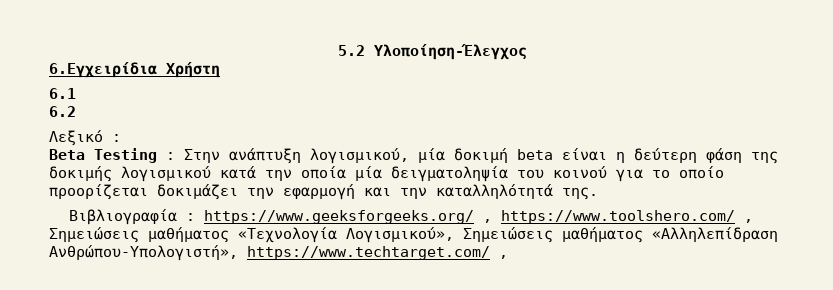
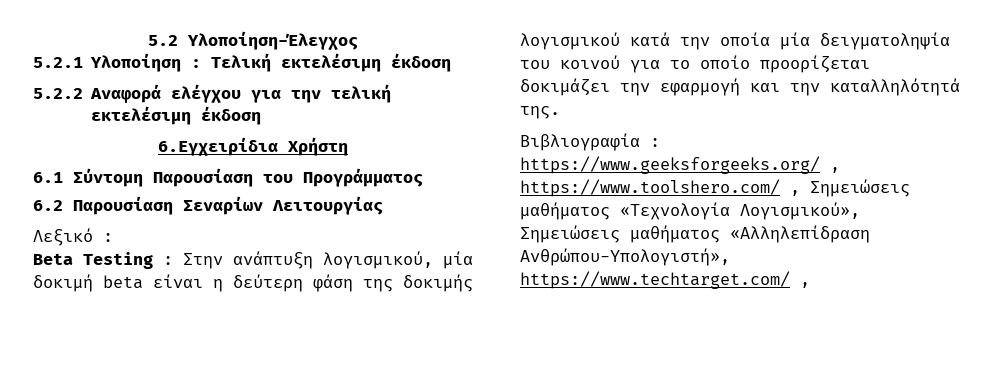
[49,62,220,78] [49,88,76,99] [49,106,76,117] 6.Εγχειρίδια Χρήστη // 6.1 // 6.2 -> [33,53,452,72] [33,84,392,103] [91,106,262,125] [158,137,348,156] [33,168,423,187] [33,196,383,215] 5.2.1 Υλοποίηση : Τελική εκτελέσιμη έκδοση // 5.2.2 Αναφορά ελέγχου για την τελική εκτελέσιμη έκδοση // 6.Εγχειρίδια Χρήστη // 6.1 Σύντομη Παρουσίαση του Προγράμματος // 6.2 Παρουσίαση Σεναρίων Λειτουργίας

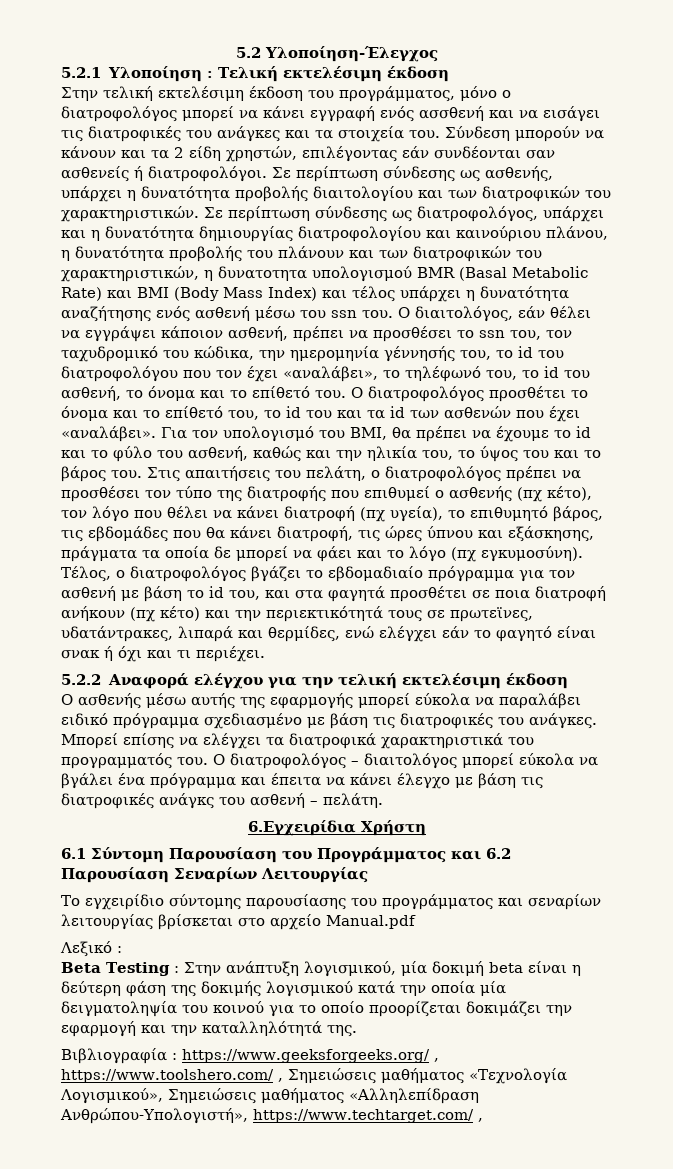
(452, 62) none -> [61,86,511,102] [61,106,600,122] [61,126,604,142] [61,146,555,162] [61,166,553,182] [61,186,611,202] [61,206,604,222] [61,226,608,242] [61,246,542,262] [61,266,588,282] [61,286,569,302] [61,306,591,322] [61,326,572,342] [61,346,564,362] [61,366,590,382] [61,386,588,402] [61,406,580,422] [61,426,591,442] [61,446,601,462] [61,466,581,482] [61,486,592,502] [61,506,603,522] [61,526,594,542] [61,546,583,562] [61,566,575,582] [61,586,606,602] [61,606,533,622] [61,626,596,642] [61,646,265,662] // Στην τελική εκτελέσιμη έκδοση του προγράμματος, μόνο ο διατροφολόγος μπορεί να κάνει εγγραφή ενός ασσθενή και να εισάγει τις διατροφικές του ανάγκες και τα στοιχεία του. Σύνδεση μπορούν να κάνουν και τα 2 είδη χρηστών, επιλέγοντας εάν συνδέονται σαν ασθενείς ή διατροφολόγοι. Σε περίπτωση σύνδεσης ως ασθενής, υπάρχει η δυνατότητα προβολής διαιτολογίου και των διατροφικών του χαρακτηριστικών. Σε περίπτωση σύνδεσης ως διατροφολόγος, υπάρχει και η δυνατότητα δημιουργίας διατροφολογίου και καινούριου πλάνου, η δυνατότητα προβολής του πλάνουν και των διατροφικών του χαρακτηριστικών, η δυνατοτητα υπολογισμού BMR (Basal Metabolic Rate) και BMI (Body Mass Index) και τέλος υπάρχει η δυνατότητα αναζήτησης ενός ασθενή μέσω του ssn του. Ο διαιτολόγος, εάν θέλει να εγγράψει κάποιον ασθενή, πρέπει να προσθέσει το ssn του, τον ταχυδρομικό του κώδικα, την ημερομηνία γέννησής του, το id του διατροφολόγου που τον έχει «αναλάβει», το τηλέφωνό του, το id του ασθενή, το όνομα και το επίθετό του. Ο διατροφολόγος προσθέτει το όνομα και το επίθετό του, το id του και τα id των ασθενών που έχει «αναλάβει». Για τον υπολογισμό του BMI, θα πρέπει να έχουμε το id και το φύλο του ασθενή, καθώς και την ηλικία του, το ύψος του και το βάρος του. Στις απαιτήσεις του πελάτη, ο διατροφολόγος πρέπει να προσθέσει τον τύπο της διατροφής που επιθυμεί ο ασθενής (πχ κέτο), τον λόγο που θέλει να κάνει διατροφή (πχ υγεία), το επιθυμητό βάρος, τις εβδομάδες που θα κάνει διατροφή, τις ώρες ύπνου και εξάσκησης, πράγματα τα οποία δε μπορεί να φάει και το λόγο (πχ εγκυμοσύνη). Τέλος, ο διατροφολόγος βγάζει το εβδομαδιαίο πρόγραμμα για τον ασθενή με βάση το id του, και στα φαγητά προσθέτει σε ποια διατροφή ανήκουν (πχ κέτο) και την περιεκτικότητά τους σε πρωτεϊνες, υδατάντρακες, λιπαρά και θερμίδες, ενώ ελέγχει εάν το φαγητό είναι σνακ ή όχι και τι περιέχει.
(262, 115) none -> [61,693,581,709] [61,713,597,729] [61,733,534,749] [61,753,598,769] [61,773,543,789] [61,793,383,809] // Ο ασθενής μέσω αυτής της εφαρμογής μπορεί εύκολα να παραλάβει ειδικό πρόγραμμα σχεδιασμένο με βάση τις διατροφικές του ανάγκες. Μπορεί επίσης να ελέγχει τα διατροφικά χαρακτηριστικά του προγραμματός του. Ο διατροφολόγος – διαιτολόγος μπορεί εύκολα να βγάλει ένα πρόγραμμα και έπειτα να κάνει έλεγχο με βάση τις διατροφικές ανάγκς του ασθενή – πελάτη.
(423, 177) // -> [451,851,481,860] και
(383, 205) none -> [61,894,601,910] [61,914,416,930] // Το εγχειρίδιο σύντομης παρουσίασης του προγράμματος και σεναρίων λειτουργίας βρίσκεται στο αρχείο Manual.pdf

